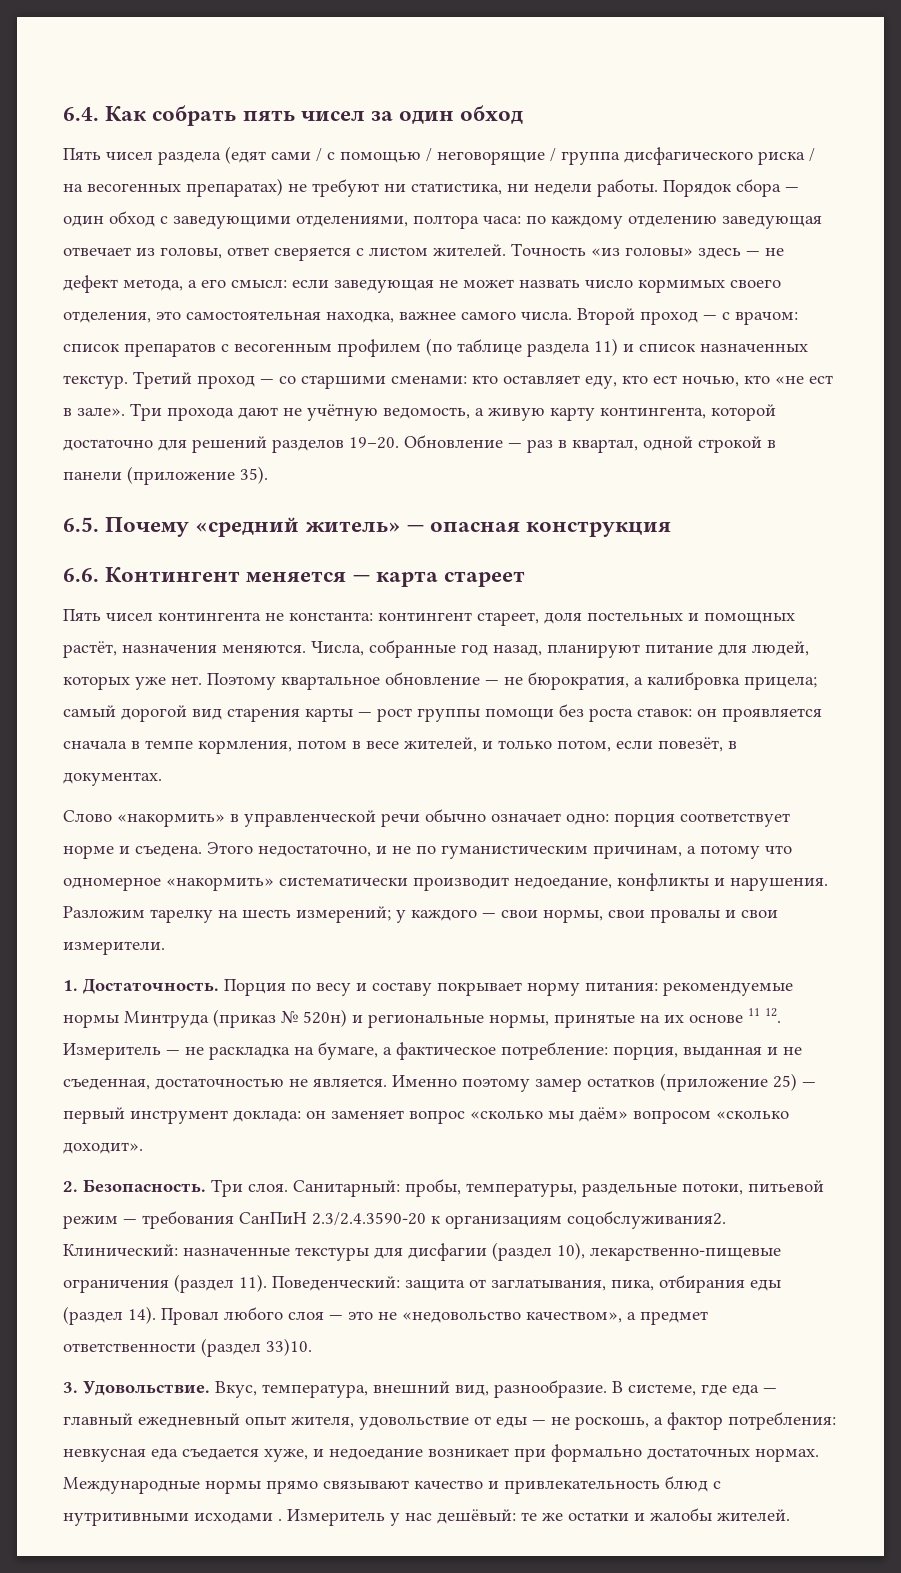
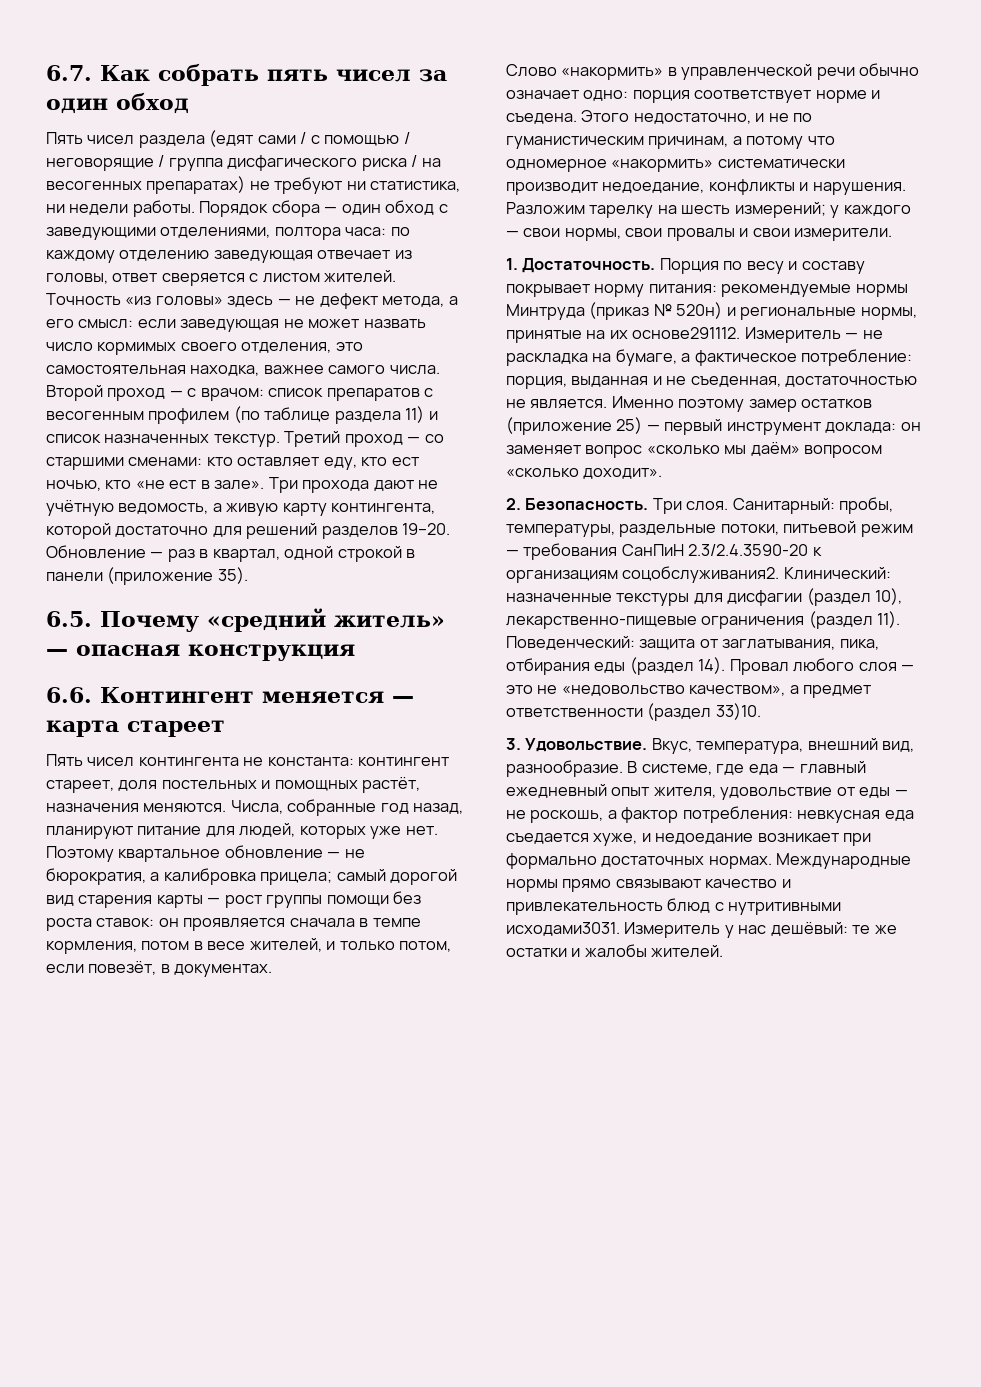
[63,107,99,121] 6.4. -> [46,65,92,81] 6.7.
[689,1008,781,1023] основе 11 12. -> [632,327,741,339] основе291112.
[194,1512,282,1524] исходами . -> [506,922,620,936] исходами3031.

